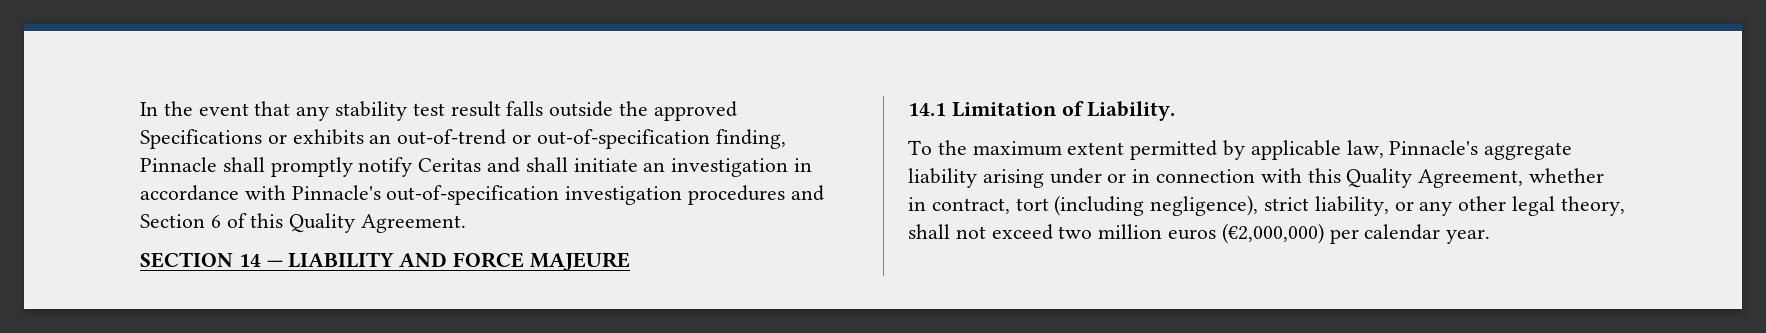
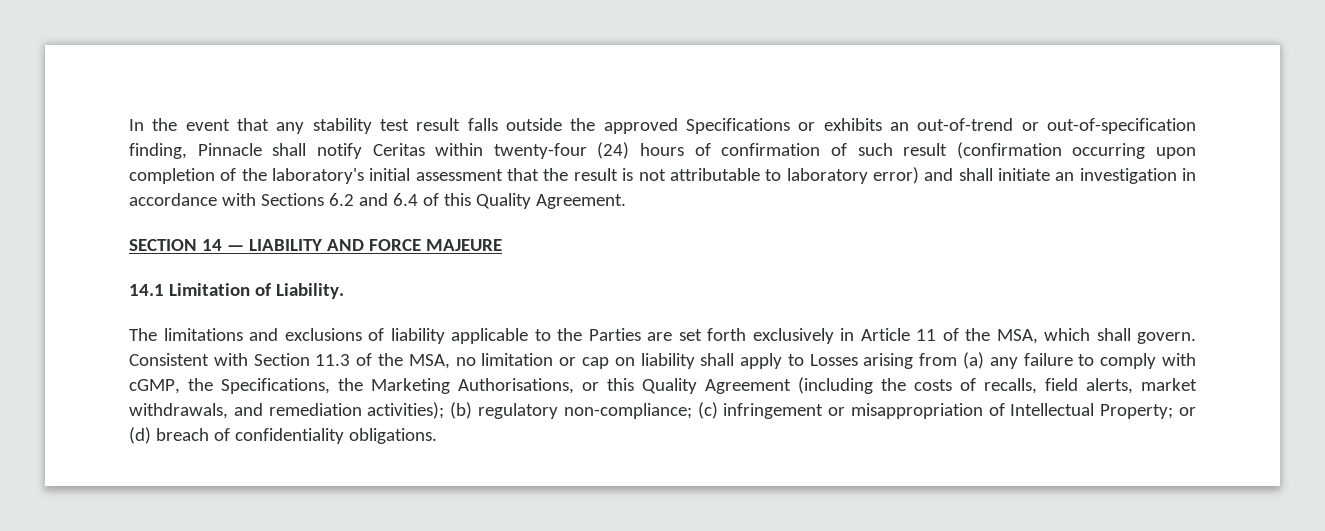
[270,157,353,177] promptly -> (307, 149) none
(482, 165) none -> [435,142,1196,159] [129,167,919,184] within twenty-four (24) hours of confirmation of such result (confirmation occurring upon completion of the laboratory's initial assessment that the result is not attributable to laboratory error)
[291,185,824,205] [140,214,221,228] Pinnacle's out-of-specification investigation procedures and Section 6 -> [260,193,418,206] Sections 6.2 and 6.4
[908,140,1573,160] [908,168,1605,188] [908,195,1625,216] [908,223,1491,244] To the maximum extent permitted by applicable law, Pinnacle's aggregate liability arising under or in connection with this Quality Agreement, whether in contract, tort (including negligence), strict liability, or any other legal theory, shall not exceed two million euros (€2,000,000) per calendar year. -> [129,328,1196,344] [129,352,1196,369] [129,377,1197,394] [129,402,1197,419] [129,427,437,444] The limitations and exclusions of liability applicable to the Parties are set forth exclusively in Article 11 of the MSA, which shall govern. Consistent with Section 11.3 of the MSA, no limitation or cap on liability shall apply to Losses arising from (a) any failure to comply with cGMP, the Specifications, the Marketing Authorisations, or this Quality Agreement (including the costs of recalls, field alerts, market withdrawals, and remediation activities); (b) regulatory non-compliance; (c) infringement or misappropriation of Intellectual Property; or (d) breach of confidentiality obligations.

